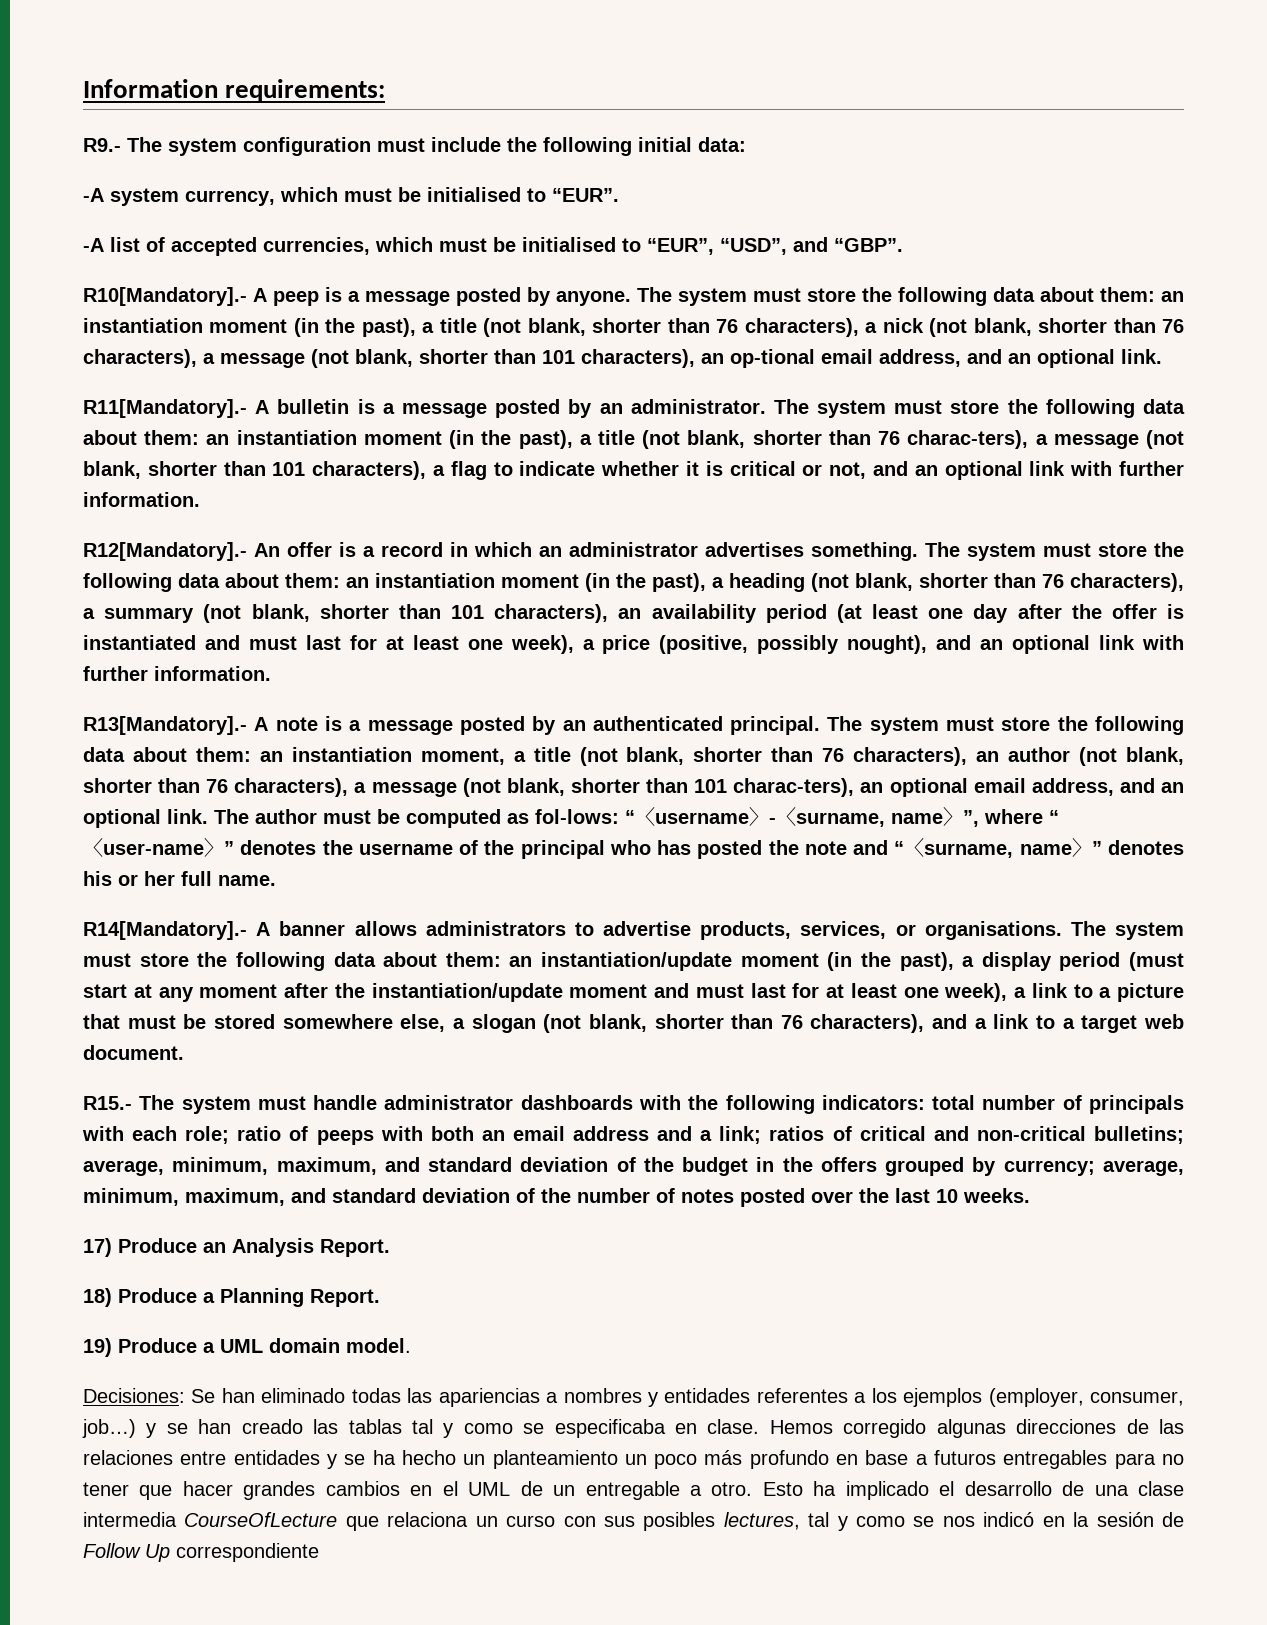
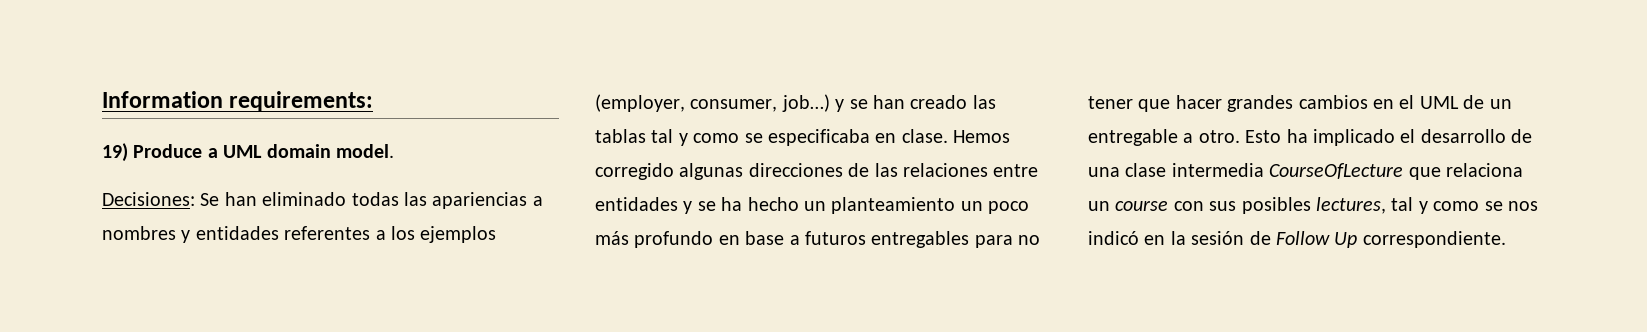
[83,137,746,156] [83,187,619,206] [83,237,903,256] [83,287,1184,306] [83,318,1184,337] [83,349,1162,368] [83,399,1185,418] [83,430,1184,449] [83,461,1184,480] [83,492,200,507] [83,542,1184,561] [83,573,1184,592] [83,604,1184,623] [83,635,1184,654] [83,666,271,681] [83,716,1184,735] [83,747,1185,766] [83,778,1184,797] [83,807,1059,828] [83,838,1184,859] [83,871,276,886] [83,921,1184,940] [83,952,1184,971] [83,983,1184,1002] [83,1014,1184,1033] [83,1045,184,1060] [83,1095,1185,1114] [82,1126,1184,1145] [83,1157,1184,1176] [83,1188,1030,1207] [83,1238,390,1257] [83,1288,380,1307] // R9.- The system configuration must include the following initial data: // -A system currency, which must be initialised to “EUR”. // -A list of accepted currencies, which must be initialised to “EUR”, “USD”, and “GBP”. // R10[Mandatory].- A peep is a message posted by anyone. The system must store the following data about them: an instantiation moment (in the past), a title (not blank, shorter than 76 characters), a nick (not blank, shorter than 76 characters), a message (not blank, shorter than 101 characters), an op-tional email address, and an optional link. // R11[Mandatory].- A bulletin is a message posted by an administrator. The system must store the following data about them: an instantiation moment (in the past), a title (not blank, shorter than 76 charac-ters), a message (not blank, shorter than 101 characters), a flag to indicate whether it is critical or not, and an optional link with further information. // R12[Mandatory].- An offer is a record in which an administrator advertises something. The system must store the following data about them: an instantiation moment (in the past), a heading (not blank, shorter than 76 characters), a summary (not blank, shorter than 101 characters), an availability period (at least one day after the offer is instantiated and must last for at least one week), a price (positive, possibly nought), and an optional link with further information. // R13[Mandatory].- A note is a message posted by an authenticated principal. The system must store the following data about them: an instantiation moment, a title (not blank, shorter than 76 characters), an author (not blank, shorter than 76 characters), a message (not blank, shorter than 101 charac-ters), an optional email address, and an optional link. The author must be computed as fol-lows: “〈username〉-〈surname, name〉”, where “〈user-name〉” denotes the username of the principal who has posted the note and “〈surname, name〉” denotes his or her full name. // R14[Mandatory].- A banner allows administrators to advertise products, services, or organisations. The system must store the following data about them: an instantiation/update moment (in the past), a display period (must start at any moment after the instantiation/update moment and must last for at least one week), a link to a picture that must be stored somewhere else, a slogan (not blank, shorter than 76 characters), and a link to a target web document. // R15.- The system must handle administrator dashboards with the following indicators: total number of principals with each role; ratio of peeps with both an email address and a link; ratios of critical and non-critical bulletins; average, minimum, maximum, and standard deviation of the budget in the offers grouped by currency; average, minimum, maximum, and standard deviation of the number of notes posted over the last 10 weeks. // 17) Produce an Analysis Report. // 18) Produce a Planning Report. -> (374, 101) none
[506,1515,556,1527] curso -> [1115,201,1169,211] course
[176,1543,319,1562] correspondiente -> [1362,231,1506,248] correspondiente.

